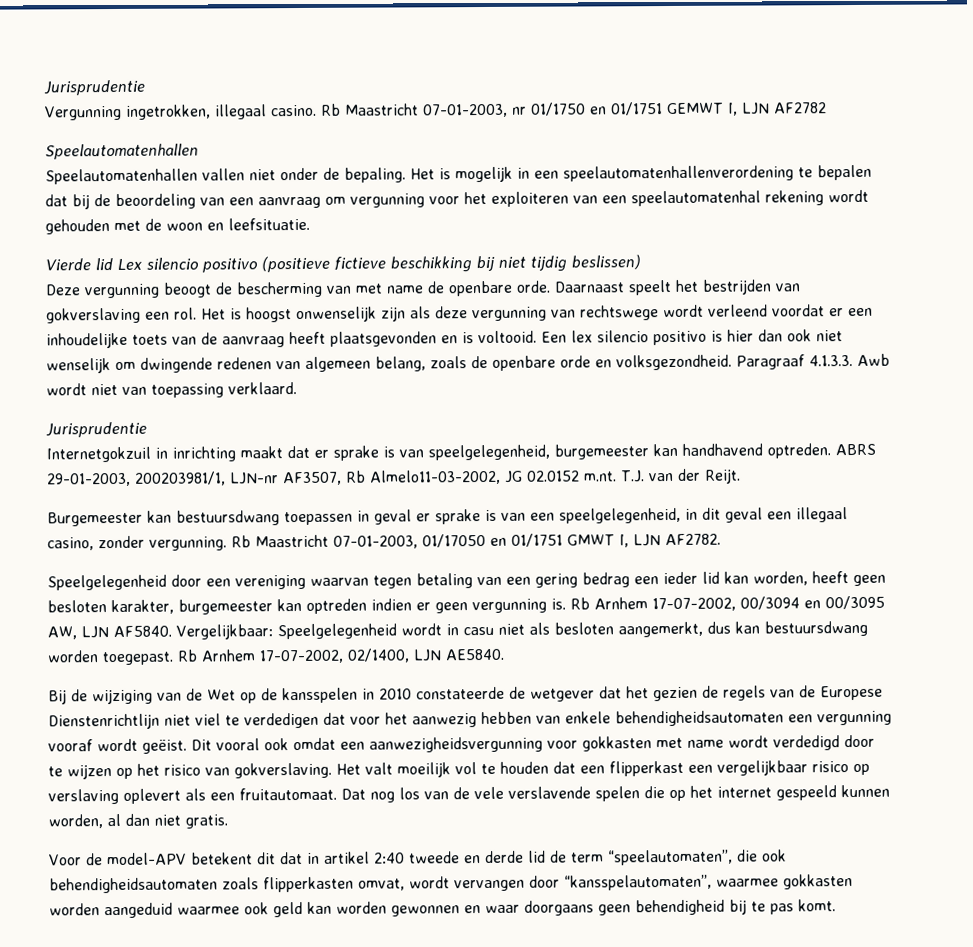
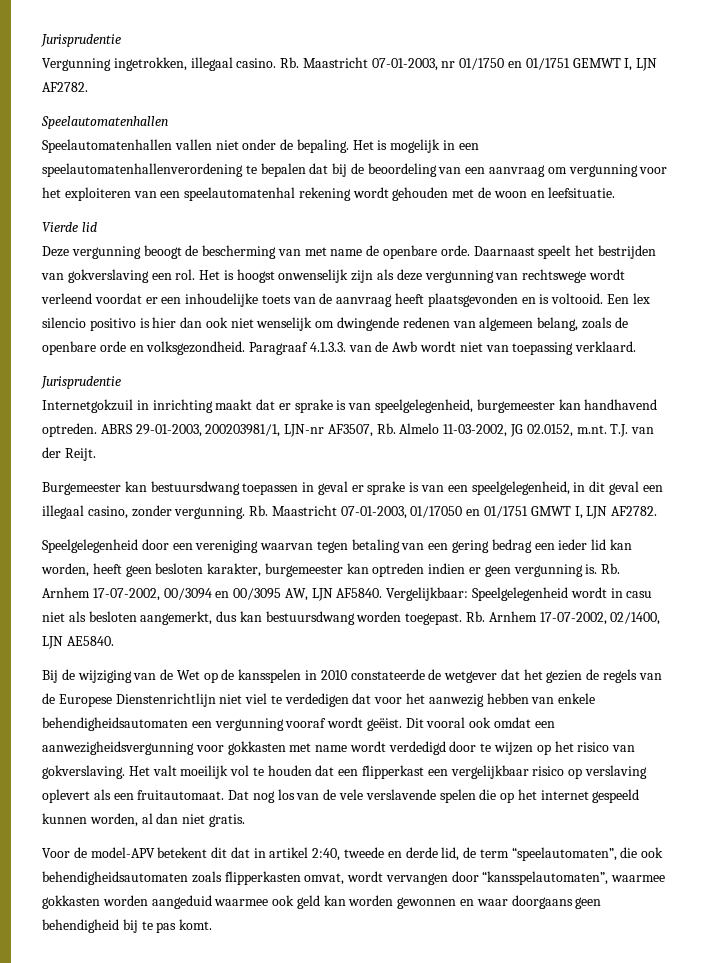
[320,103,341,116] Rb -> [280,57,300,68] Rb.
[773,102,827,114] AF2782 -> [42,82,88,92] AF2782.
[117,254,641,273] Lex silencio positivo (positieve fictieve beschikking bij niet tijdig beslissen) -> (97, 227) none
(853, 361) none -> [348,341,389,352] van de
[345,469,580,485] Rb Almelo11-03-2002, JG 02.0152 -> [376,423,573,437] Rb. Almelo 11-03-2002, JG 02.0152,
[231,535,251,548] Rb -> [249,505,269,516] Rb.
[570,597,590,610] Rb -> [601,563,621,574] Rb.
[177,649,198,662] Rb -> [466,611,486,622] Rb.
[374,852,405,864] 2:40 -> [312,848,341,861] 2:40,
[528,850,546,863] lid -> [441,847,460,861] lid,

